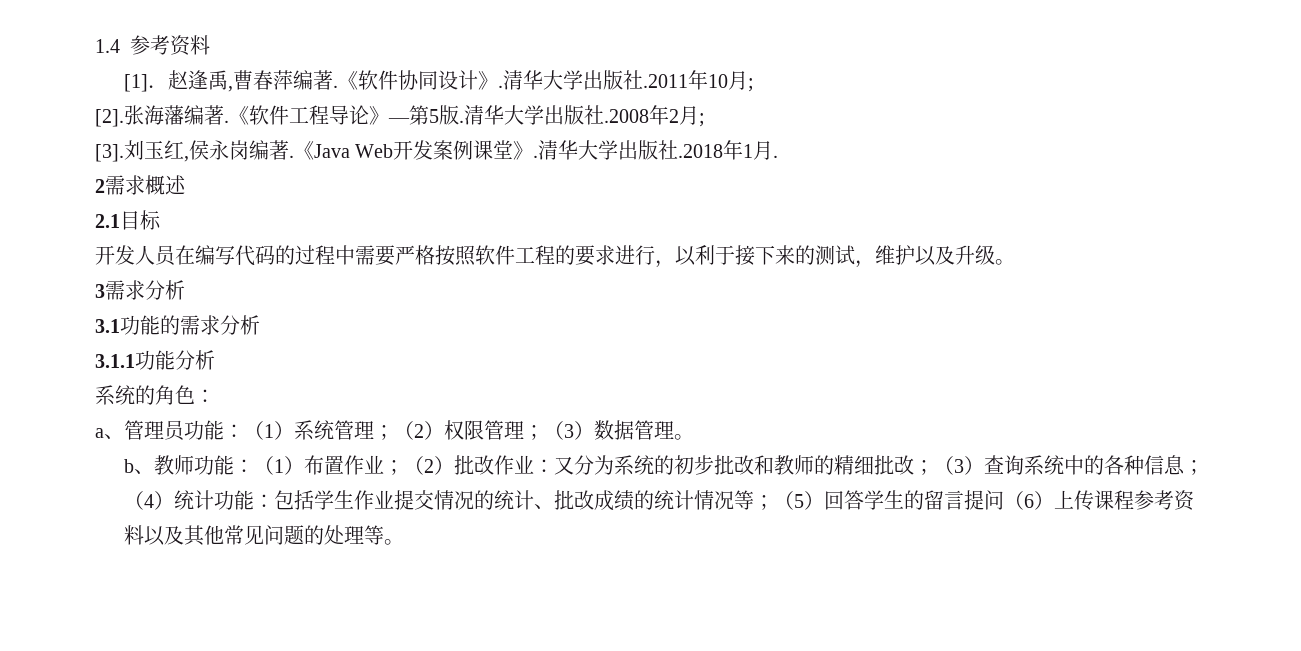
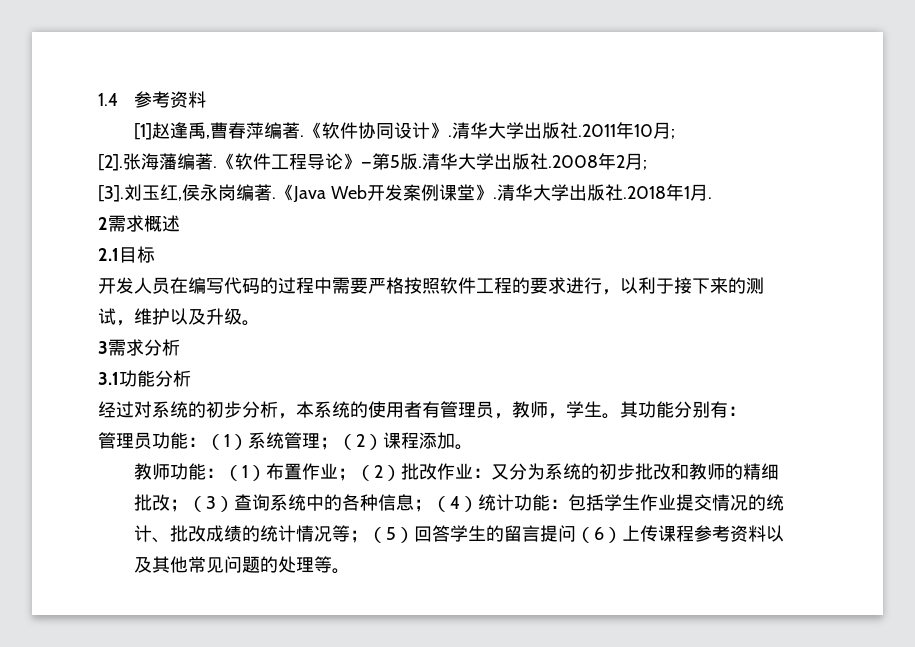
[147,85,168,88] ． -> (152, 131) none
[160,315,260,335] [95,350,215,370] [95,385,195,405] 的需求分析 // 3.1.1功能分析 // 系统的角色 -> [155,370,191,387] [98,401,728,419] 分析 // 经过对系统的初步分析，本系统的使用者有管理员，教师，学生。其功能分别有
[95,428,124,439] a、 -> (746, 411) none
[444,420,694,440] [123,459,154,474] 权限管理；（3）数据管理。 // b、 -> [383,432,473,450] 课程添加。 //

